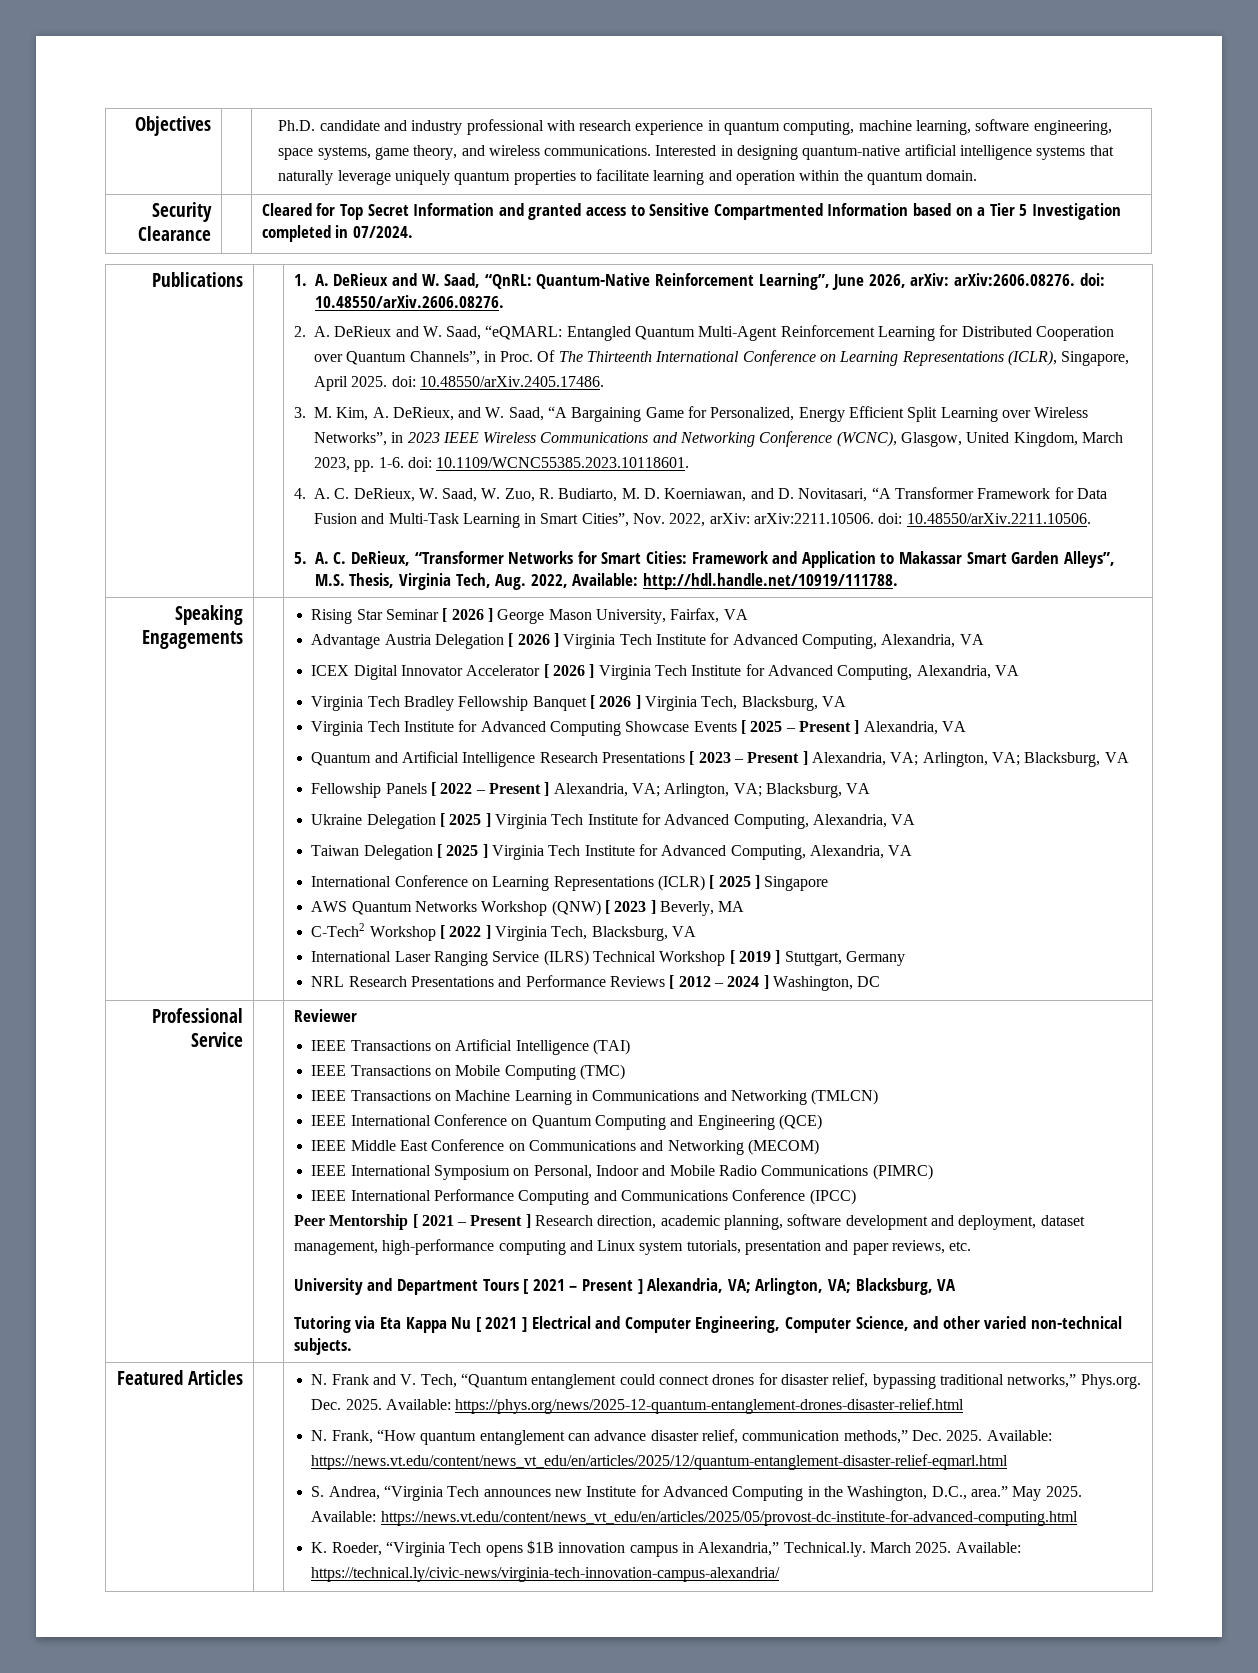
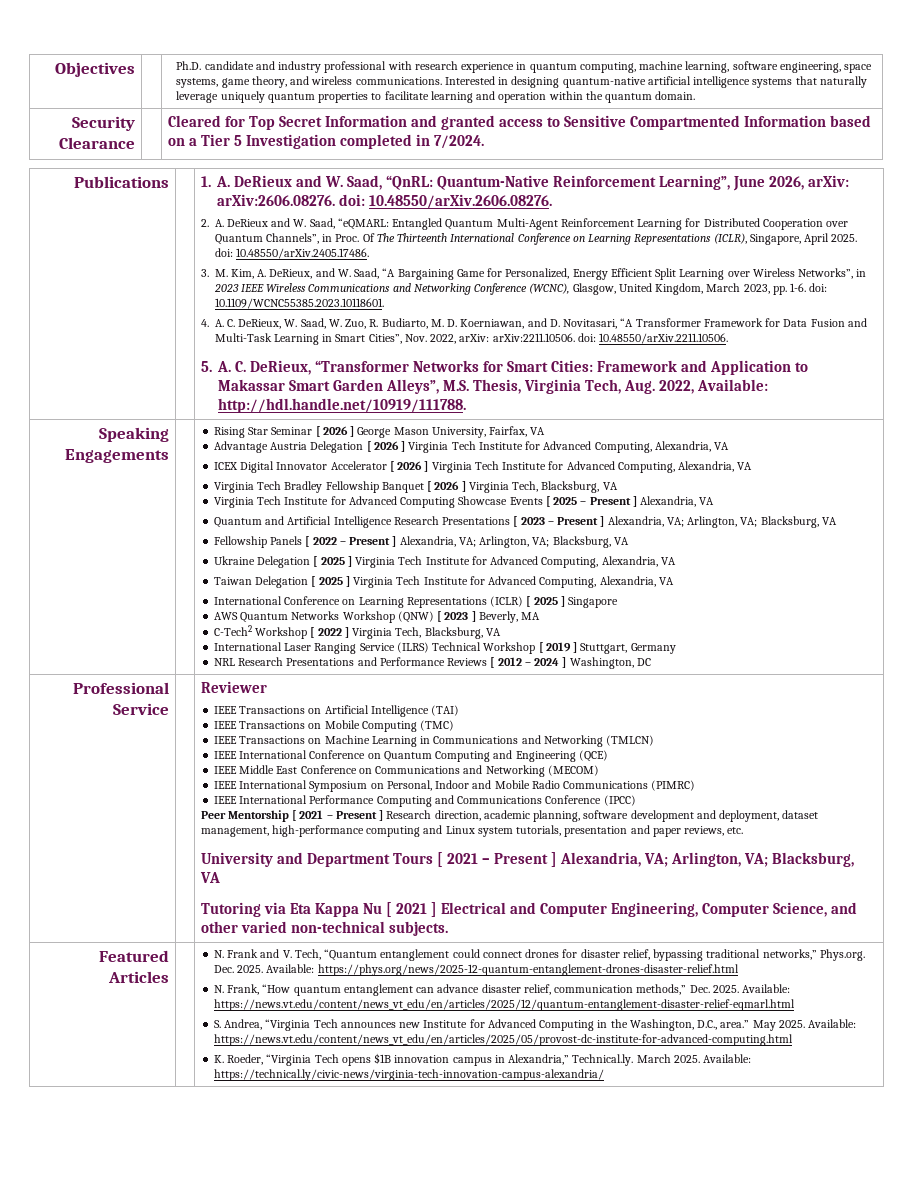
[353,226,414,238] 07/2024. -> [434,135,485,149] 7/2024.

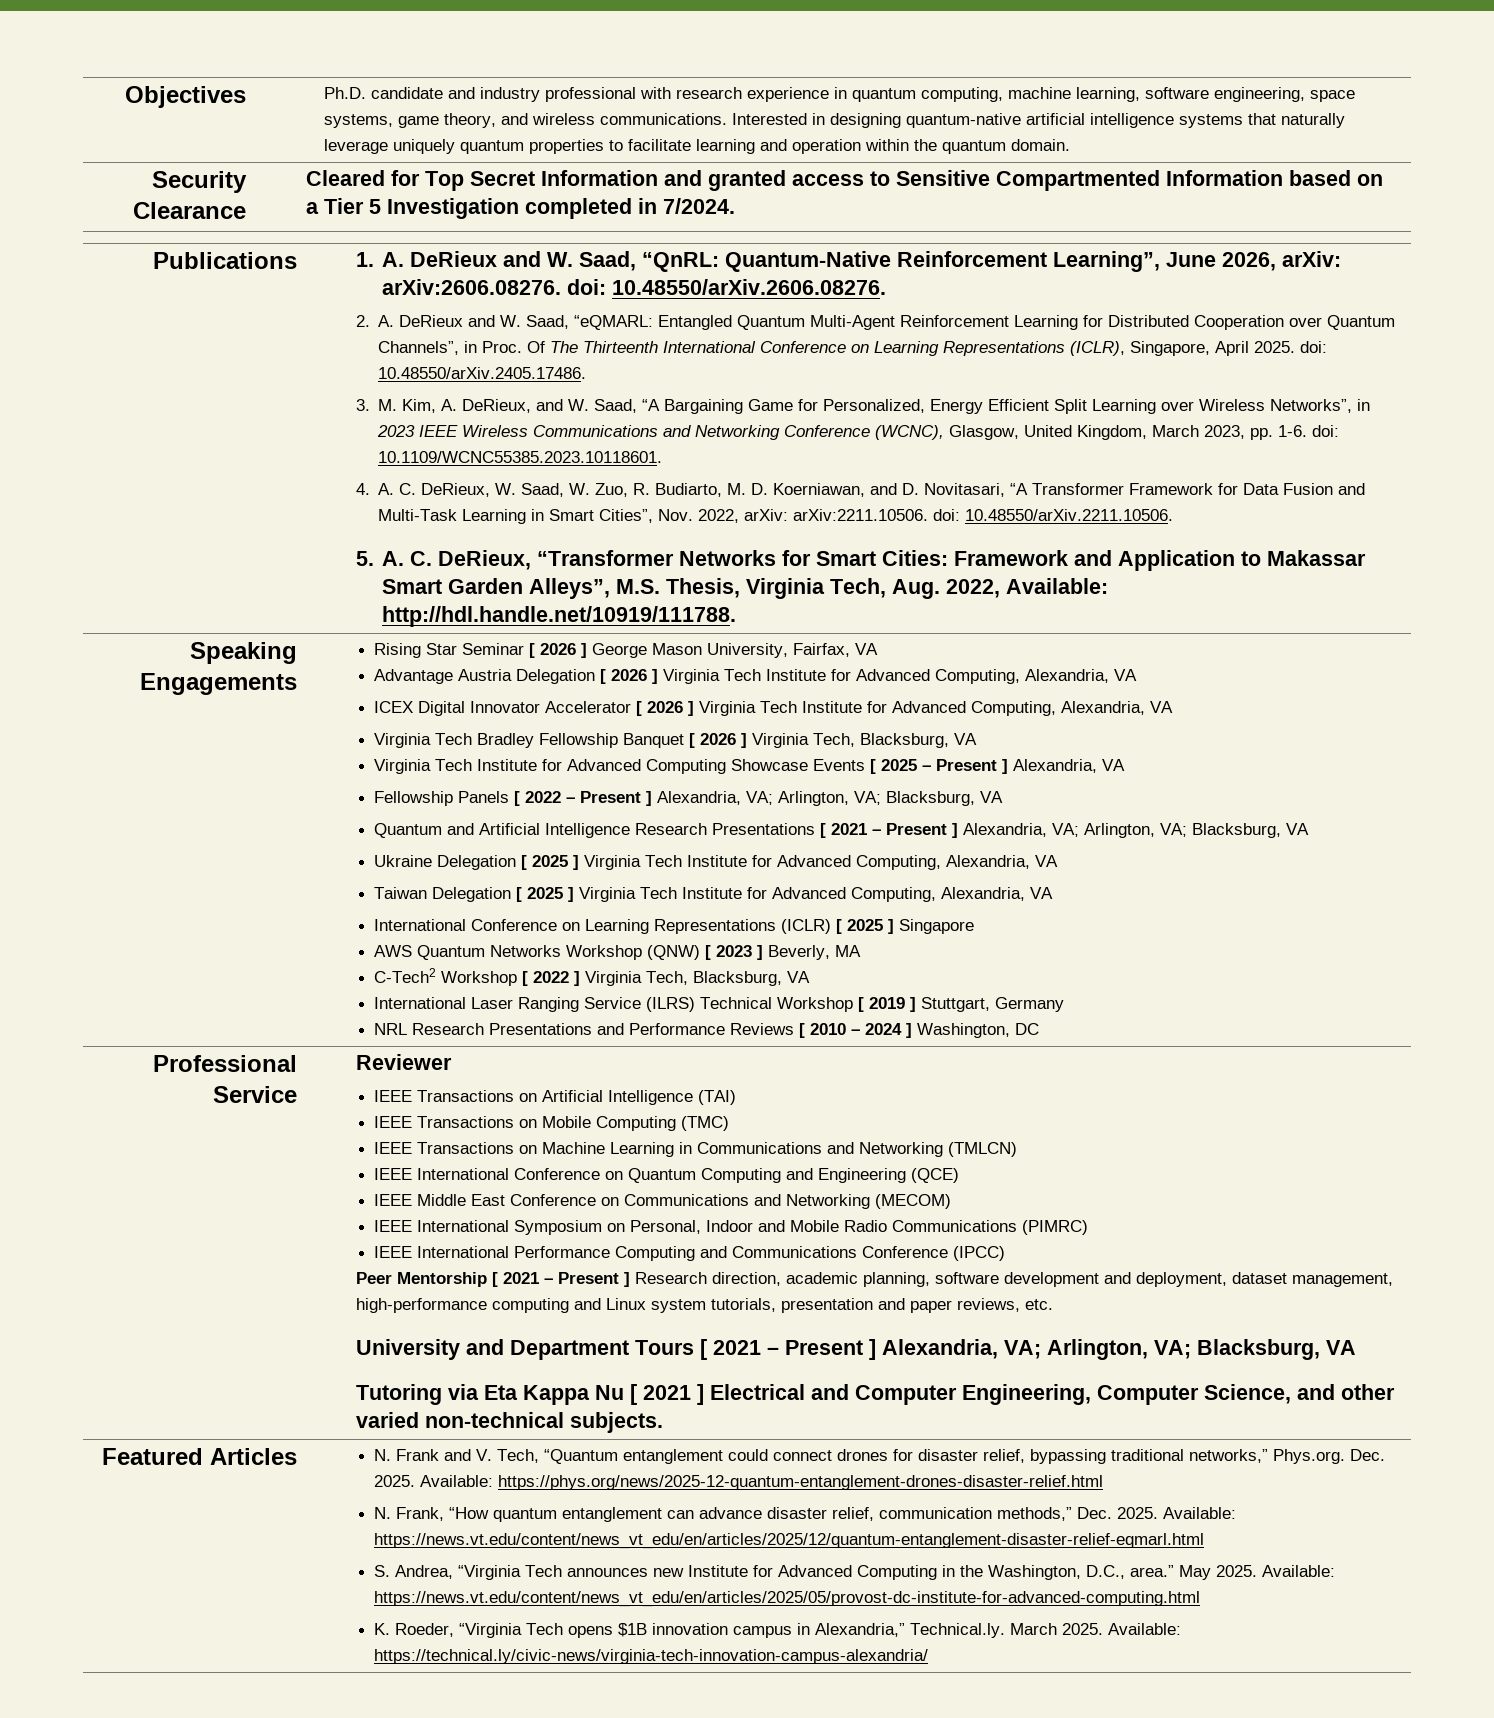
[213,516,837,528] [213,536,337,548] Quantum and Artificial Intelligence Research Presentations [ 2023 – Present ] Alexandria, VA; Arlington, VA; Blacksburg, VA // Fellowship Panels [ 2022 -> [374,791,1004,806] [374,823,868,838] Fellowship Panels [ 2022 – Present ] Alexandria, VA; Arlington, VA; Blacksburg, VA // Quantum and Artificial Intelligence Research Presentations [ 2021
[497,657,522,666] 2012 -> [810,1023,847,1035] 2010

